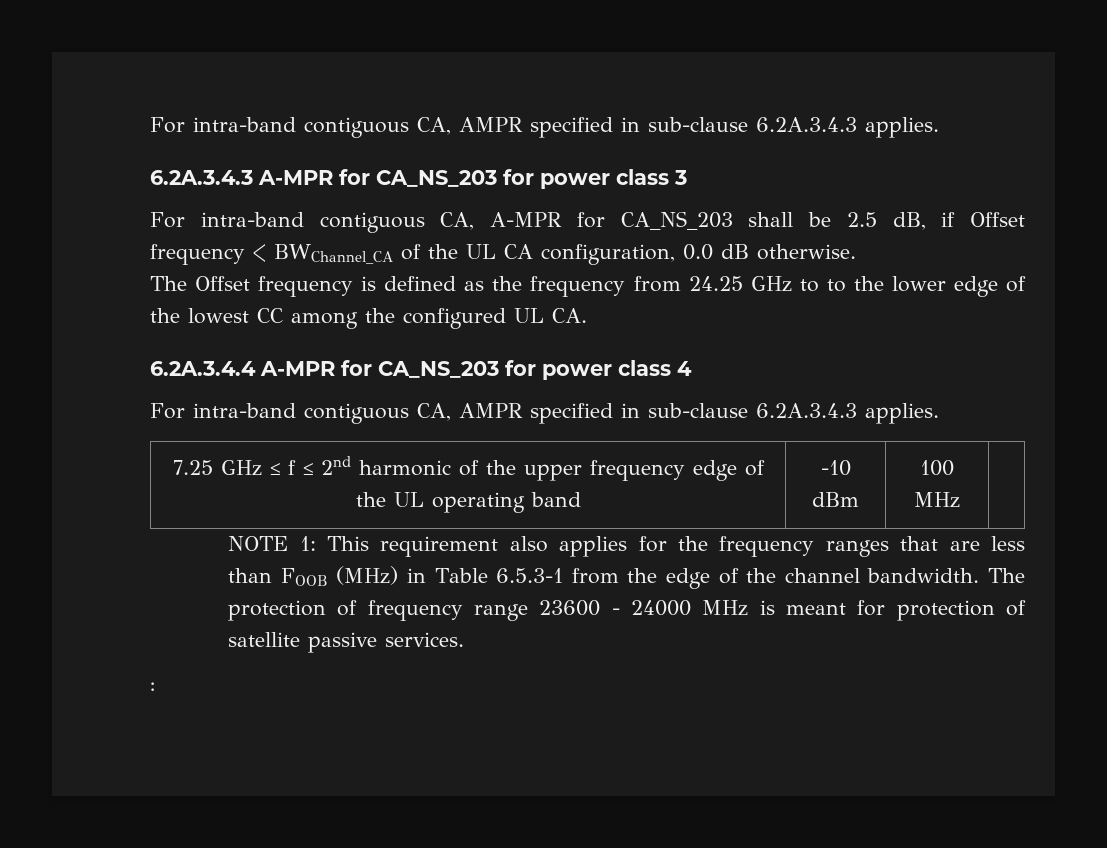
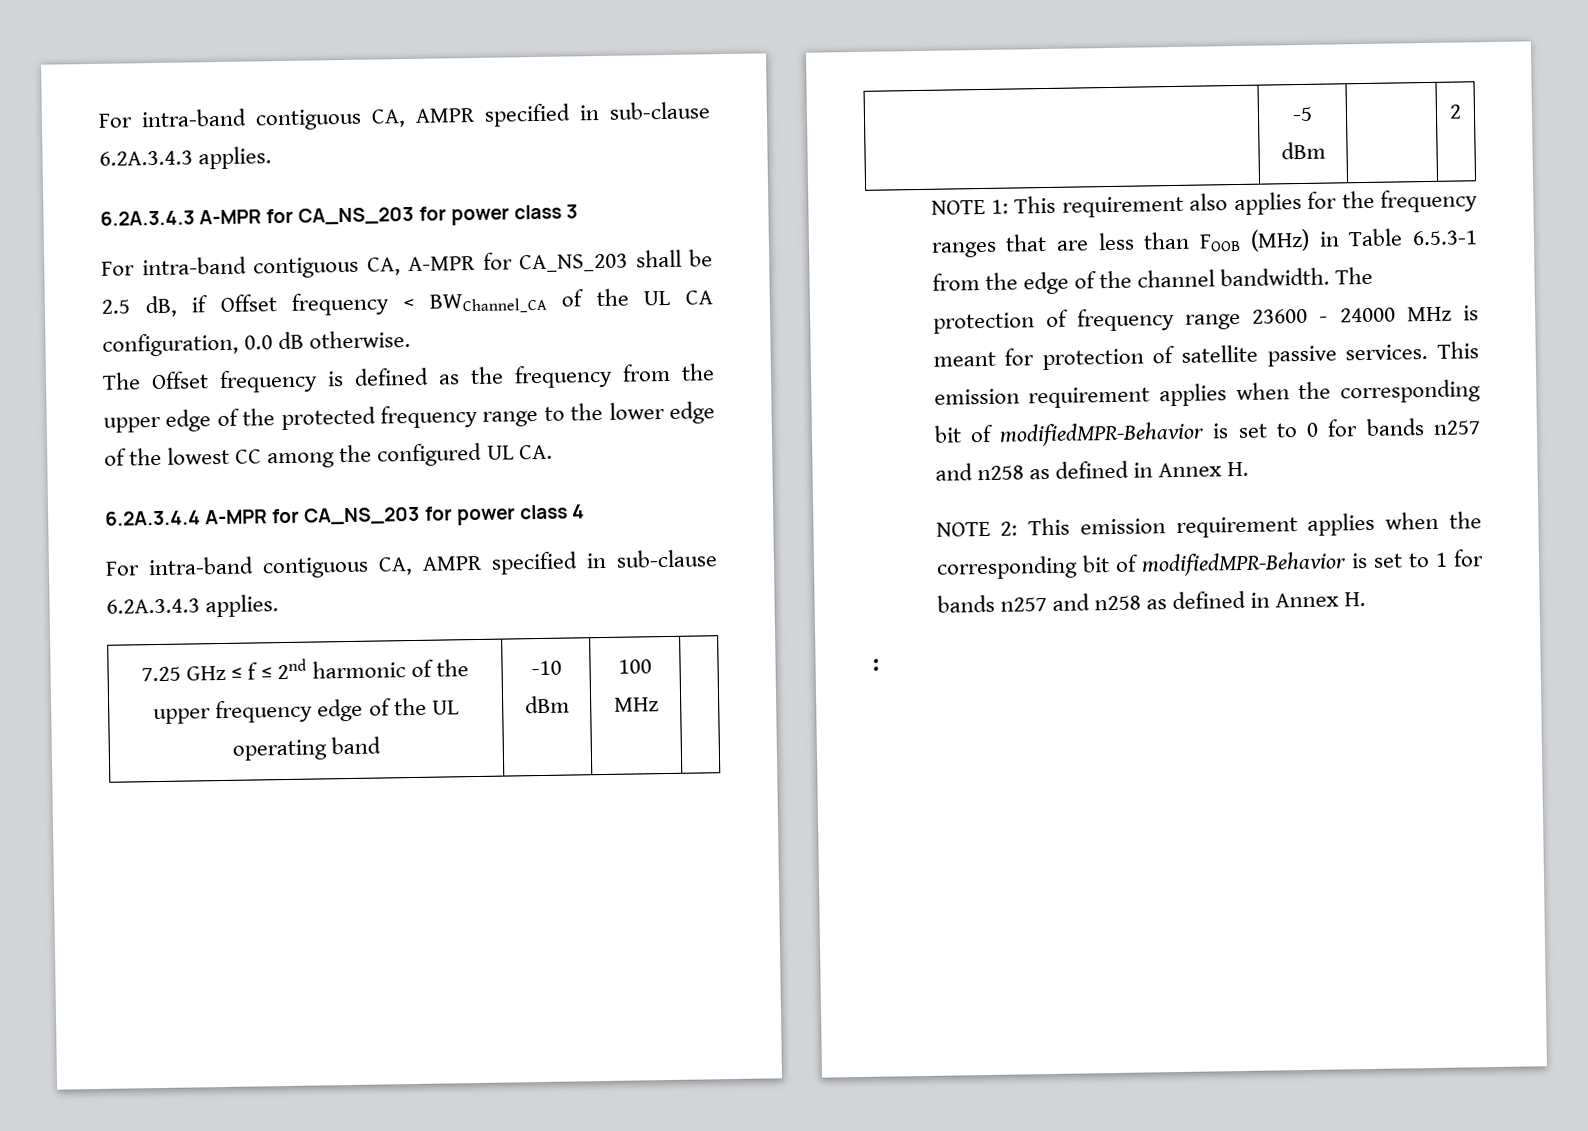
[688,276,819,292] 24.25 GHz to -> [681,363,715,381] [103,404,539,433] the upper edge of the protected frequency range
(960, 500) none -> [1292,106,1313,122] [1280,141,1326,160] [1449,104,1462,119] // | -5 dBm | | 2
(465, 639) none -> [1437,341,1480,359] [933,379,1481,409] [933,418,1481,447] [934,460,1249,481] [935,511,1482,539] [935,549,1484,580] [936,590,1367,613] This emission requirement applies when the corresponding bit of modifiedMPR-Behavior is set to 0 for bands n257 and n258 as defined in Annex H. // NOTE 2: This emission requirement applies when the corresponding bit of modifiedMPR-Behavior is set to 1 for bands n257 and n258 as defined in Annex H.

